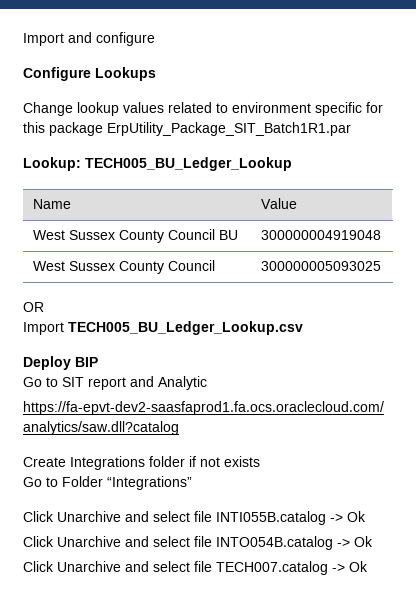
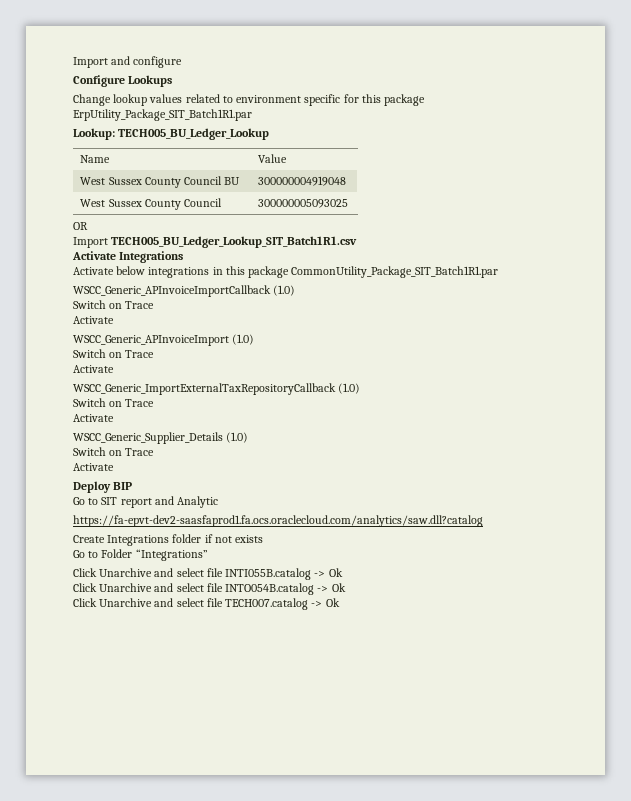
[68,321,303,335] TECH005_BU_Ledger_Lookup.csv -> [111,236,358,248] [72,251,184,263] [73,266,499,278] [73,285,296,297] [73,300,155,309] [73,316,114,324] [73,334,255,346] [73,349,155,358] [73,365,114,373] [73,383,361,395] [73,398,155,407] [73,414,114,422] [73,432,249,444] [73,447,155,456] [73,463,114,471] TECH005_BU_Ledger_Lookup_SIT_Batch1R1.csv // Activate Integrations // Activate below integrations in this package CommonUtility_Package_SIT_Batch1R1.par // WSCC_Generic_APInvoiceImportCallback (1.0) // Switch on Trace // Activate // WSCC_Generic_APInvoiceImport (1.0) // Switch on Trace // Activate // WSCC_Generic_ImportExternalTaxRepositoryCallback (1.0) // Switch on Trace // Activate // WSCC_Generic_Supplier_Details (1.0) // Switch on Trace // Activate

